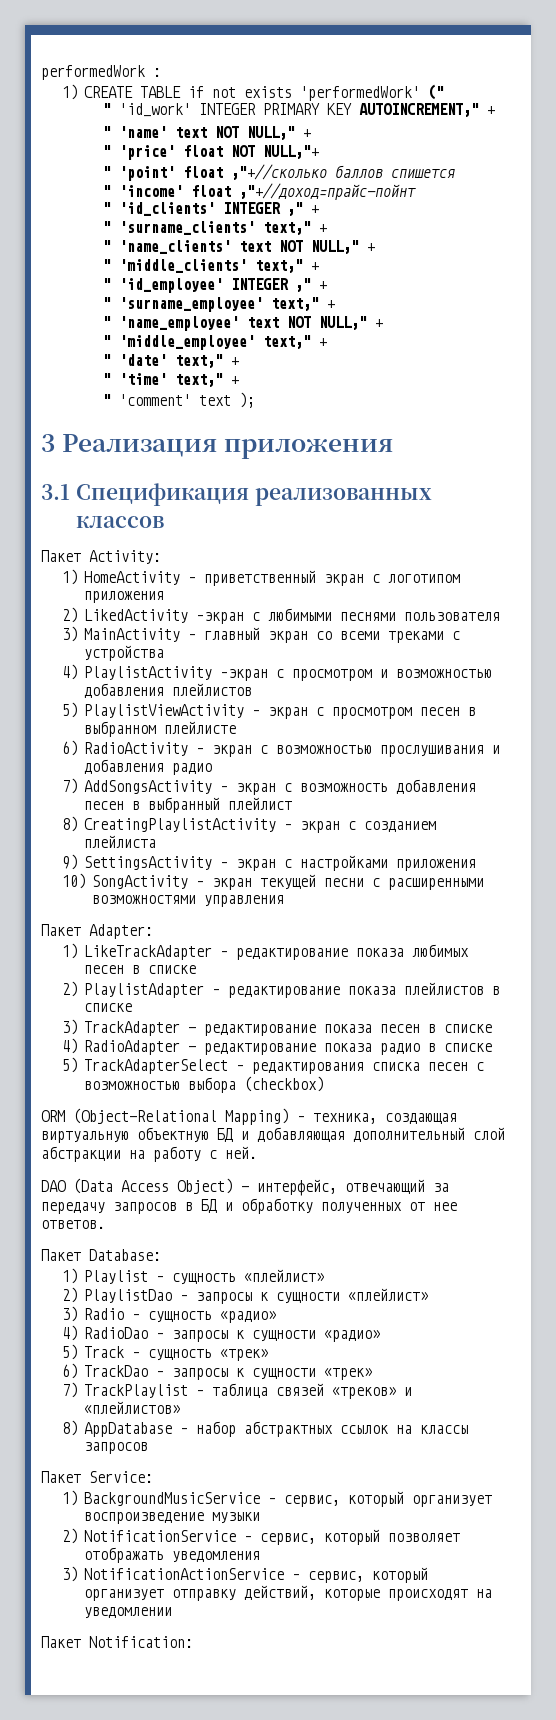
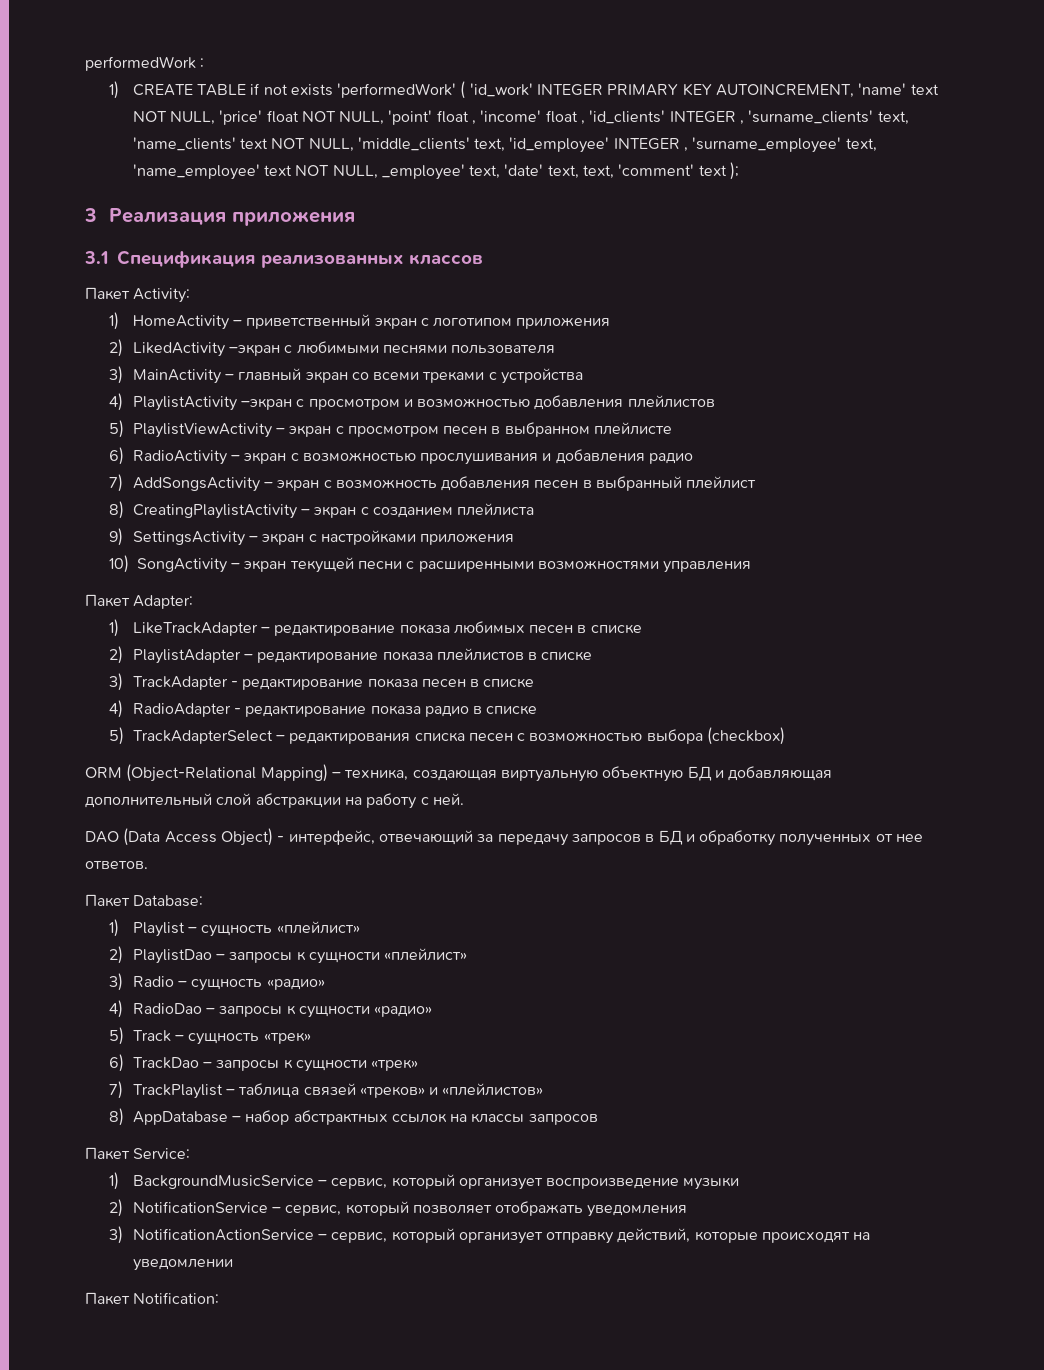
[427,84,444,100] [102,103,111,115] (" // " -> [460,81,466,99] (
[358,103,495,117] [102,126,311,140] [102,145,319,160] [102,164,455,181] [102,183,416,200] [102,202,319,216] [102,221,327,235] [102,240,375,254] [102,259,319,273] [102,278,327,293] [102,297,335,312] [102,316,383,331] [102,335,327,350] [102,354,239,368] [102,373,239,387] [102,394,111,406] AUTOINCREMENT," + // " 'name' text NOT NULL," + // " 'price' float NOT NULL,"+ // " 'point' float ,"+//сколько баллов спишется // " 'income' float ,"+//доход=прайс-пойнт // " 'id_clients' INTEGER ," + // " 'surname_clients' text," + // " 'name_clients' text NOT NULL," + // " 'middle_clients' text," + // " 'id_employee' INTEGER ," + // " 'surname_employee' text," + // " 'name_employee' text NOT NULL," + // " 'middle_employee' text," + // " 'date' text," + // " 'time' text," + // " -> [716,83,939,98] [132,110,909,125] [132,137,877,153] [132,164,615,180] AUTOINCREMENT, 'name' text NOT NULL, 'price' float NOT NULL, 'point' float , 'income' float , 'id_clients' INTEGER , 'surname_clients' text, 'name_clients' text NOT NULL, 'middle_clients' text, 'id_employee' INTEGER , 'surname_employee' text, 'name_employee' text NOT NULL, _employee' text, 'date' text, text,

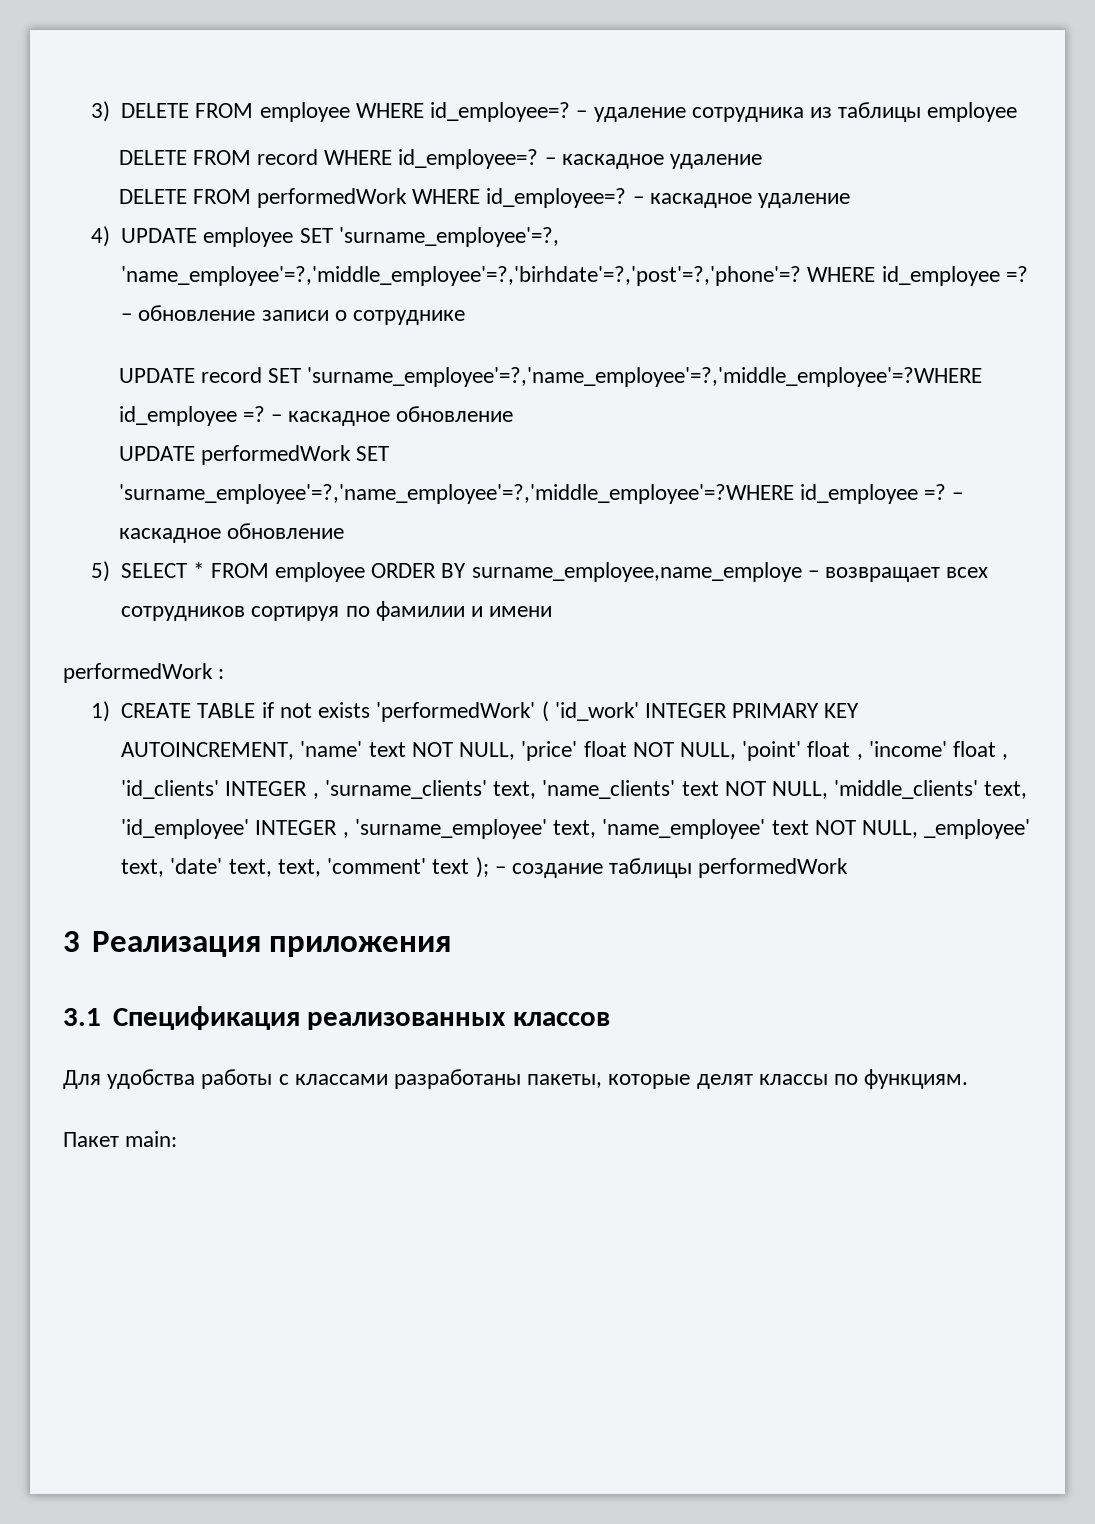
(85, 63) none -> [90,101,1018,122] [118,149,762,169] [118,188,850,208] [90,226,559,247] [121,266,1028,286] [121,305,466,325] [118,367,983,387] [118,406,514,426] [118,445,389,465] [118,484,964,504] [118,523,344,543] [90,561,989,582] [121,601,553,621] 3) DELETE FROM employee WHERE id_employee=? – удаление сотрудника из таблицы employee // DELETE FROM record WHERE id_employee=? – каскадное удаление // DELETE FROM performedWork WHERE id_employee=? – каскадное удаление // 4) UPDATE employee SET 'surname_employee'=?, 'name_employee'=?,'middle_employee'=?,'birhdate'=?,'post'=?,'phone'=? WHERE id_employee =? – обновление записи о сотруднике // UPDATE record SET 'surname_employee'=?,'name_employee'=?,'middle_employee'=?WHERE id_employee =? – каскадное обновление // UPDATE performedWork SET 'surname_employee'=?,'name_employee'=?,'middle_employee'=?WHERE id_employee =? – каскадное обновление // 5) SELECT * FROM employee ORDER BY surname_employee,name_employe – возвращает всех сотрудников сортируя по фамилии и имени //
(740, 171) none -> [494,858,849,878] – создание таблицы performedWork
[85,287,191,303] [108,312,611,330] [108,339,556,357] [108,366,584,384] [108,393,715,411] [108,420,673,438] [108,447,694,465] [108,474,757,492] [108,501,535,519] [108,528,515,546] [108,555,752,573] [85,594,194,609] [108,619,642,637] [108,646,593,664] [108,673,535,691] [108,700,538,718] [108,727,786,745] [85,764,833,782] [85,793,464,809] [85,828,924,846] [85,861,148,869] [85,894,204,907] [108,919,360,937] [108,946,468,964] [108,973,325,991] [108,1000,433,1018] [108,1027,311,1045] [108,1054,419,1072] [108,1081,544,1099] [108,1108,598,1126] [85,1147,191,1160] [108,1172,740,1190] [108,1199,688,1217] [108,1226,871,1244] [132,1259,233,1271] [85,1292,220,1305] Пакет Activity: // 1) HomeActivity – приветственный экран с логотипом приложения // 2) LikedActivity –экран с любимыми песнями пользователя // 3) MainActivity – главный экран со всеми треками с устройства // 4) PlaylistActivity –экран с просмотром и возможностью добавления плейлистов // 5) PlaylistViewActivity – экран с просмотром песен в выбранном плейлисте // 6) RadioActivity – экран с возможностью прослушивания и добавления радио // 7) AddSongsActivity – экран с возможность добавления песен в выбранный плейлист // 8) CreatingPlaylistActivity – экран с созданием плейлиста // 9) SettingsActivity – экран с настройками приложения // 10) SongActivity – экран текущей песни с расширенными возможностями управления // Пакет Adapter: // 1) LikeTrackAdapter – редактирование показа любимых песен в списке // 2) PlaylistAdapter – редактирование показа плейлистов в списке // 3) TrackAdapter - редактирование показа песен в списке // 4) RadioAdapter - редактирование показа радио в списке // 5) TrackAdapterSelect – редактирования списка песен с возможностью выбора (checkbox) // ORM (Object-Relational Mapping) – техника, создающая виртуальную объектную БД и добавляющая дополнительный слой абстракции на работу с ней. // DAO (Data Access Object) - интерфейс, отвечающий за передачу запросов в БД и обработку полученных от нее ответов. // Пакет Database: // 1) Playlist – сущность «плейлист» // 2) PlaylistDao – запросы к сущности «плейлист» // 3) Radio – сущность «радио» // 4) RadioDao – запросы к сущности «радио» // 5) Track – сущность «трек» // 6) TrackDao – запросы к сущности «трек» // 7) TrackPlaylist – таблица связей «треков» и «плейлистов» // 8) AppDatabase – набор абстрактных ссылок на классы запросов // Пакет Service: // 1) BackgroundMusicService – сервис, который организует воспроизведение музыки // 2) NotificationService – сервис, который позволяет отображать уведомления // 3) NotificationActionService – сервис, который организует отправку действий, которые происходят на уведомлении // Пакет Notification: -> [63,1069,969,1089] [63,1131,178,1147] Для удобства работы с классами разработаны пакеты, которые делят классы по функциям. // Пакет main:

